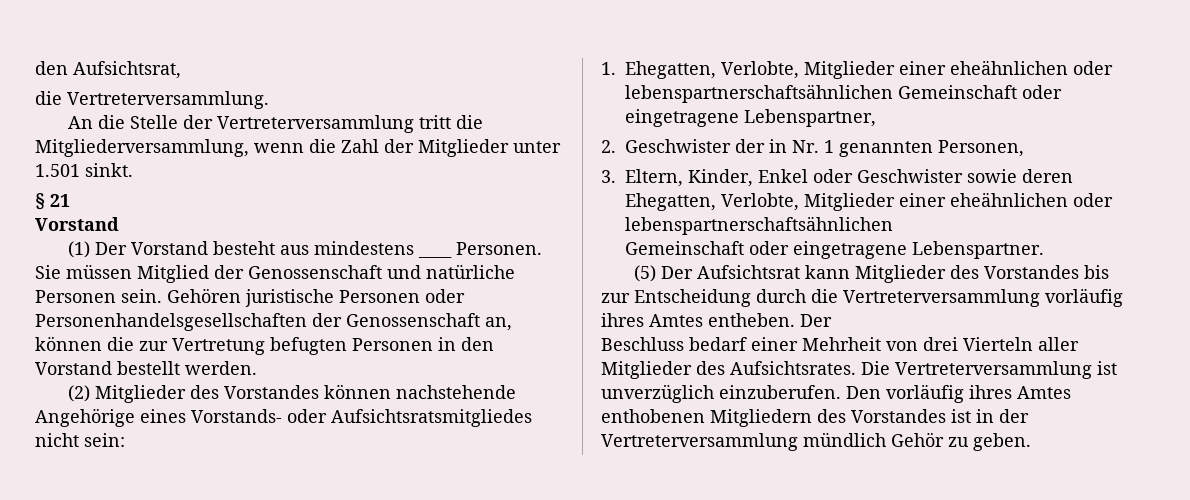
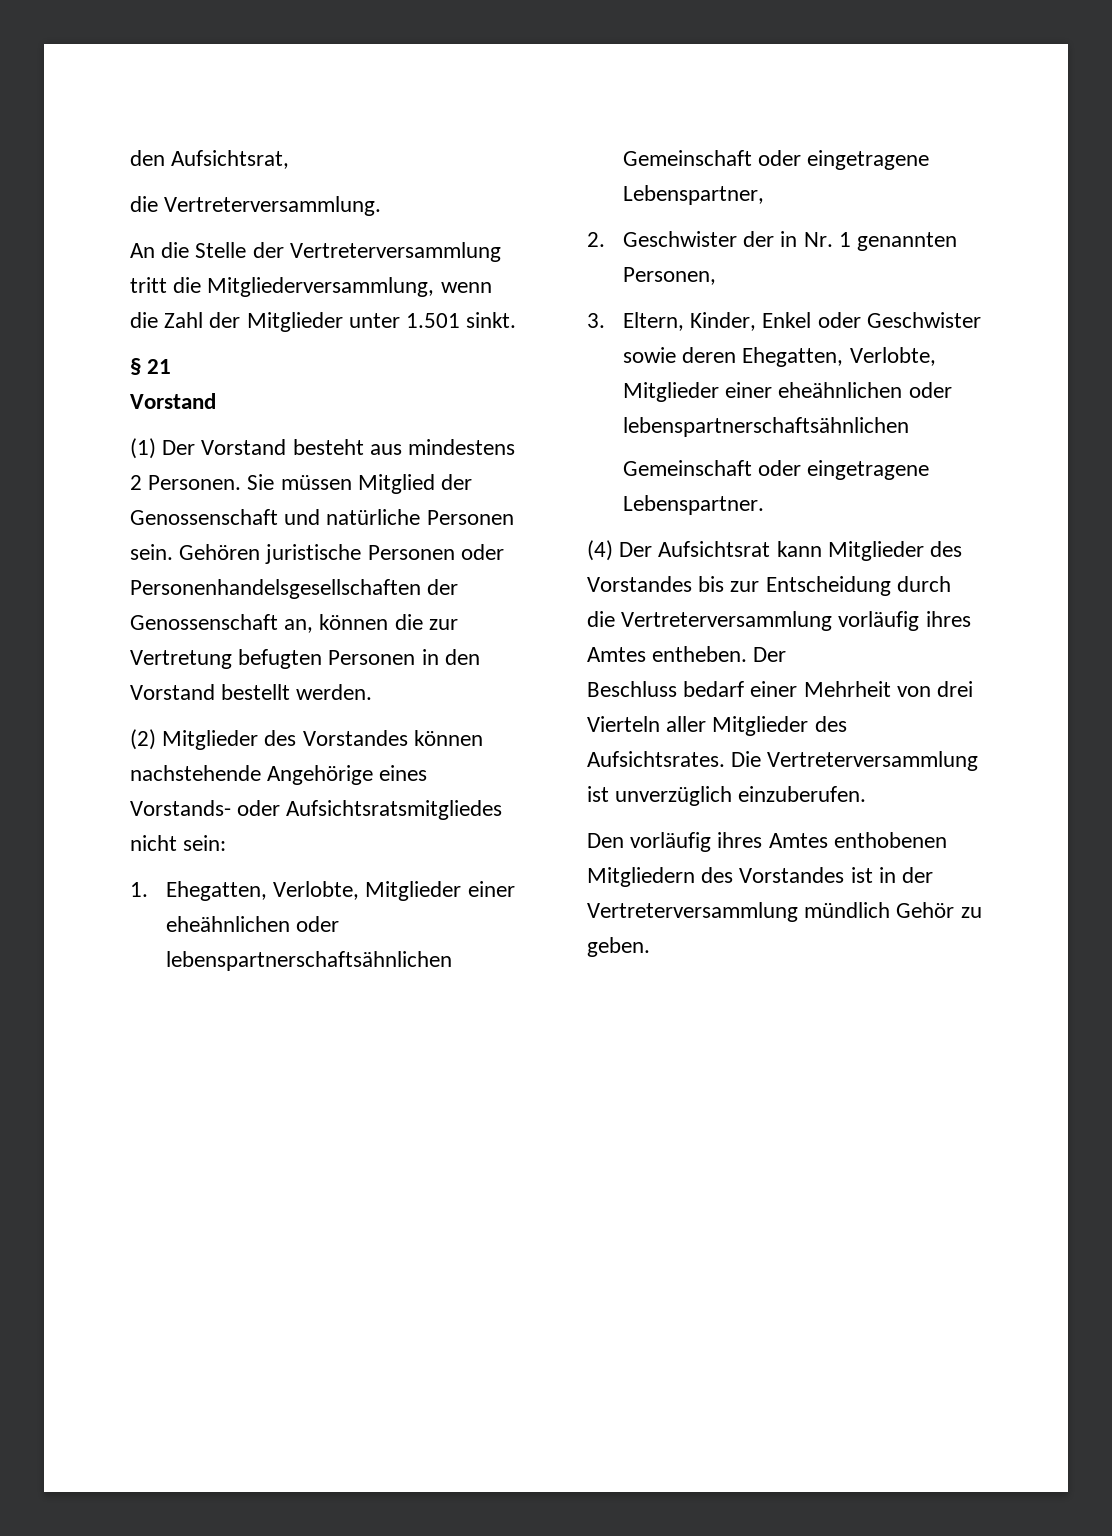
[417,255,452,258] ____ -> [130,475,142,490] 2
[633,265,656,282] (5) -> [587,540,613,561] (4)
(841, 392) none -> (867, 794) //

